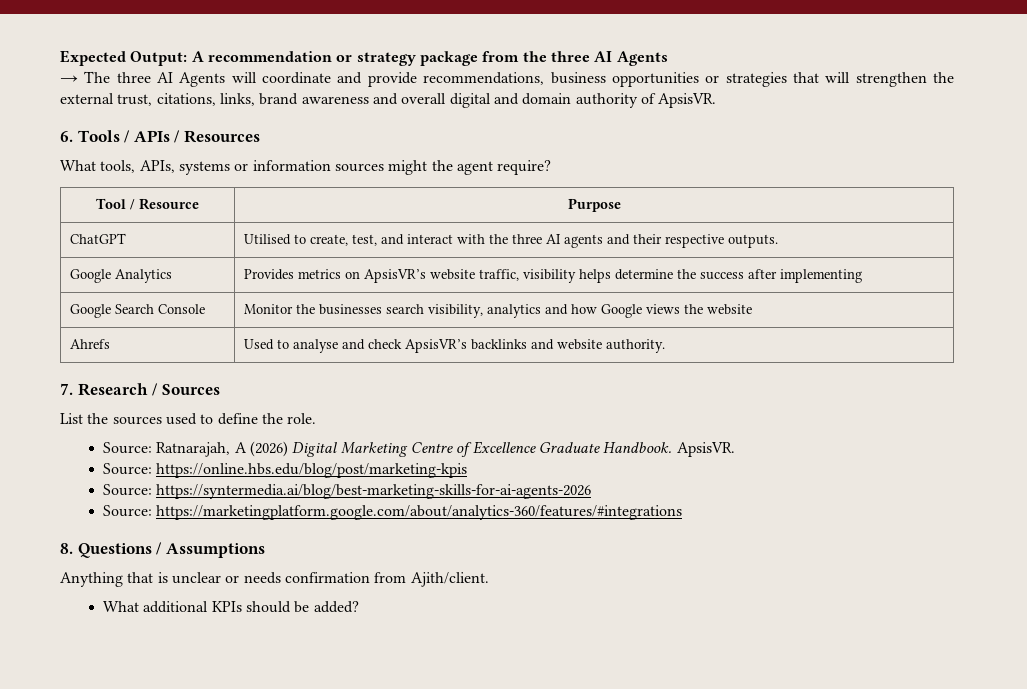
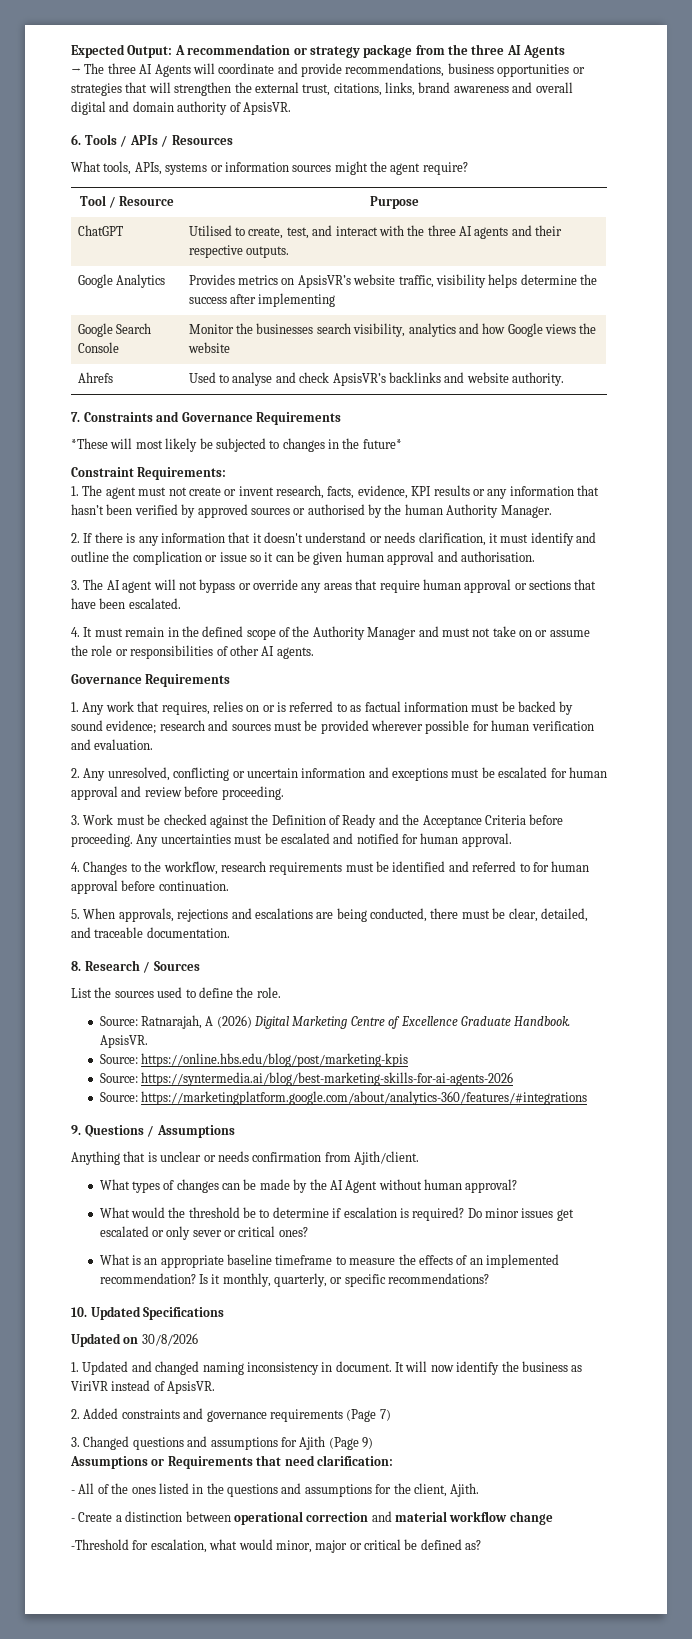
(73, 389) none -> [83,411,342,425] [71,438,402,452] [71,467,227,480] [71,485,599,499] [71,504,552,518] [71,532,596,546] [71,551,535,565] [71,579,597,593] [71,598,181,609] [71,626,590,640] [71,645,314,659] [71,674,231,687] [71,701,574,715] [71,720,594,734] [71,739,154,750] [71,767,607,781] [71,786,284,800] [71,814,564,828] [71,833,512,847] [71,861,590,875] [71,880,229,894] [71,908,588,922] [71,927,230,938] [71,961,81,971] Constraints and Governance Requirements // *These will most likely be subjected to changes in the future* // Constraint Requirements: // 1. The agent must not create or invent research, facts, evidence, KPI results or any information that hasn’t been verified by approved sources or authorised by the human Authority Manager. // 2. If there is any information that it doesn't understand or needs clarification, it must identify and outline the complication or issue so it can be given human approval and authorisation. // 3. The AI agent will not bypass or override any areas that require human approval or sections that have been escalated. // 4. It must remain in the defined scope of the Authority Manager and must not take on or assume the role or responsibilities of other AI agents. // Governance Requirements // 1. Any work that requires, relies on or is referred to as factual information must be backed by sound evidence; research and sources must be provided wherever possible for human verification and evaluation. // 2. Any unresolved, conflicting or uncertain information and exceptions must be escalated for human approval and review before proceeding. // 3. Work must be checked against the Definition of Ready and the Acceptance Criteria before proceeding. Any uncertainties must be escalated and notified for human approval. // 4. Changes to the workflow, research requirements must be identified and referred to for human approval before continuation. // 5. When approvals, rejections and escalations are being conducted, there must be clear, detailed, and traceable documentation. // 8.
[60,543,73,554] 8. -> [71,1125,81,1135] 9.
[143,601,359,613] additional KPIs should be added? -> [131,1179,518,1193] [99,1207,574,1221] [99,1226,308,1240] [99,1254,560,1268] [99,1273,490,1287] [71,1306,225,1320] [71,1333,198,1347] [71,1361,583,1375] [71,1380,216,1394] [71,1408,391,1422] [71,1436,373,1450] [70,1455,393,1469] [71,1483,480,1497] [71,1511,553,1525] [71,1539,482,1553] types of changes can be made by the AI Agent without human approval? // What would the threshold be to determine if escalation is required? Do minor issues get escalated or only sever or critical ones? // What is an appropriate baseline timeframe to measure the effects of an implemented recommendation? Is it monthly, quarterly, or specific recommendations? // 10. Updated Specifications // Updated on 30/8/2026 // 1. Updated and changed naming inconsistency in document. It will now identify the business as ViriVR instead of ApsisVR. // 2. Added constraints and governance requirements (Page 7) // 3. Changed questions and assumptions for Ajith (Page 9) // Assumptions or Requirements that need clarification: // - All of the ones listed in the questions and assumptions for the client, Ajith. // - Create a distinction between operational correction and material workflow change // -Threshold for escalation, what would minor, major or critical be defined as?

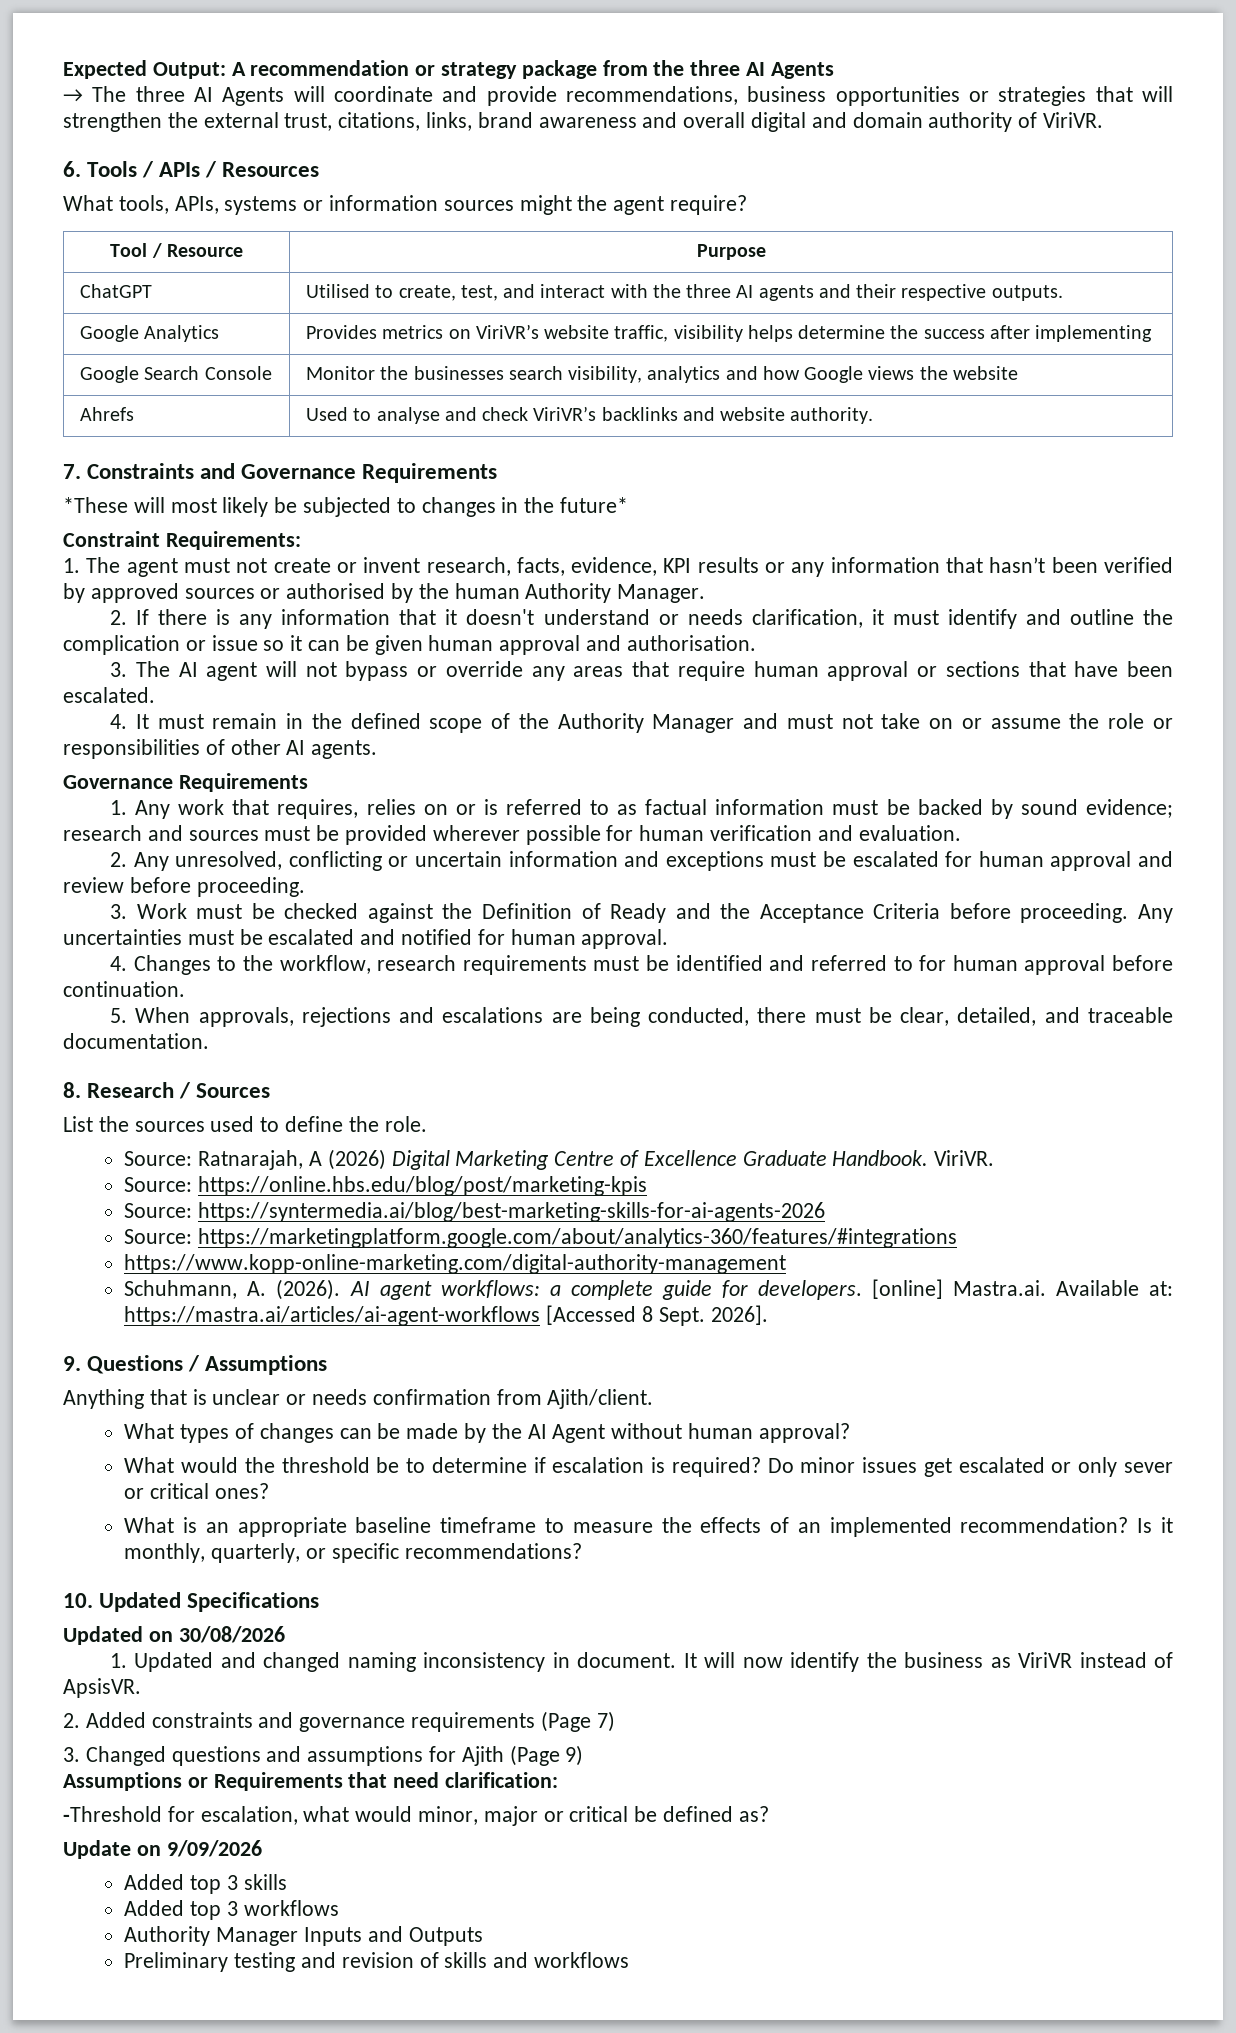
[242,102,291,115] ApsisVR. -> [1043,112,1104,128] ViriVR.
[297,275,351,288] ApsisVR’s -> [475,324,539,339] ViriVR’s
[332,373,386,386] ApsisVR’s -> [533,406,597,421] ViriVR’s
[99,1035,148,1048] ApsisVR. -> [934,1150,995,1166] ViriVR.
(587, 1098) none -> [124,1254,787,1274] [124,1279,1173,1300] [124,1305,768,1326] // https://www.kopp-online-marketing.com/digital-authority-management // Schuhmann, A. (2026). AI agent workflows: a complete guide for developers. [online] Mastra.ai. Available at: https://mastra.ai/articles/ai-agent-workflows [Accessed 8 Sept. 2026].
[141,1333,198,1346] 30/8/2026 -> [178,1626,285,1643] 30/08/2026
[71,1483,480,1497] [71,1511,553,1525] // - All of the ones listed in the questions and assumptions for the client, Ajith. // - Create a distinction between operational correction and material workflow change -> (559, 1780) none
(482, 1545) none -> [63,1840,262,1859] [124,1874,287,1894] [124,1900,339,1920] [124,1926,483,1946] [124,1952,629,1972] // Update on 9/09/2026 // Added top 3 skills // Added top 3 workflows // Authority Manager Inputs and Outputs // Preliminary testing and revision of skills and workflows

